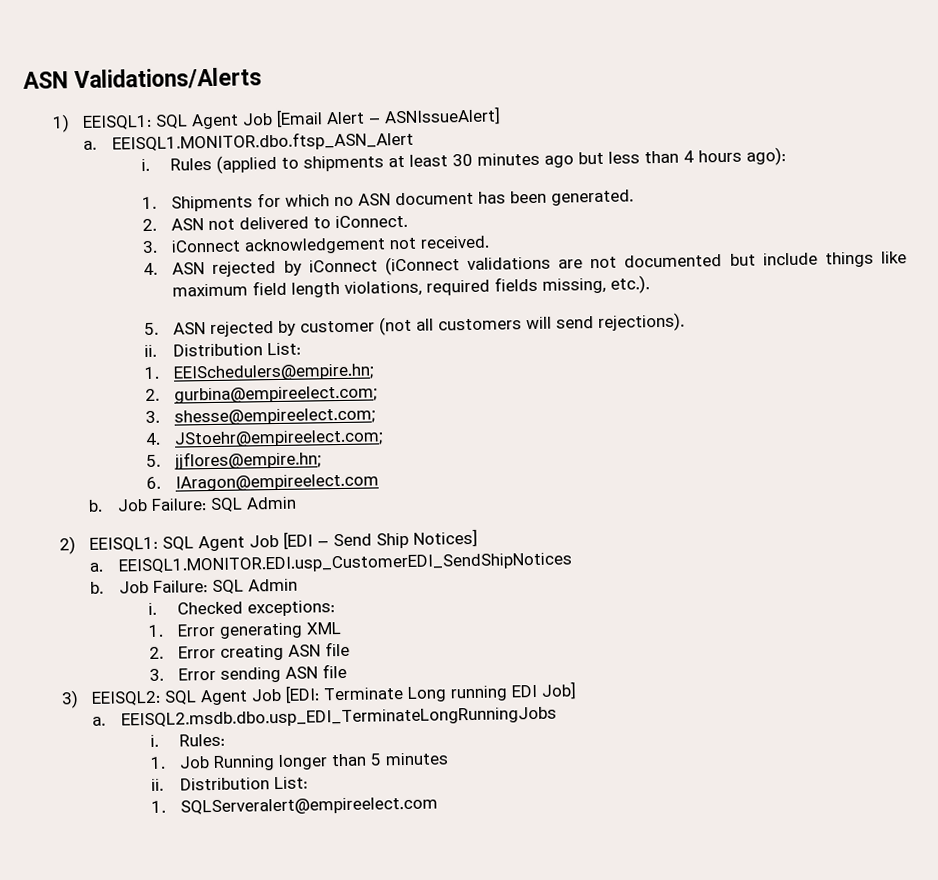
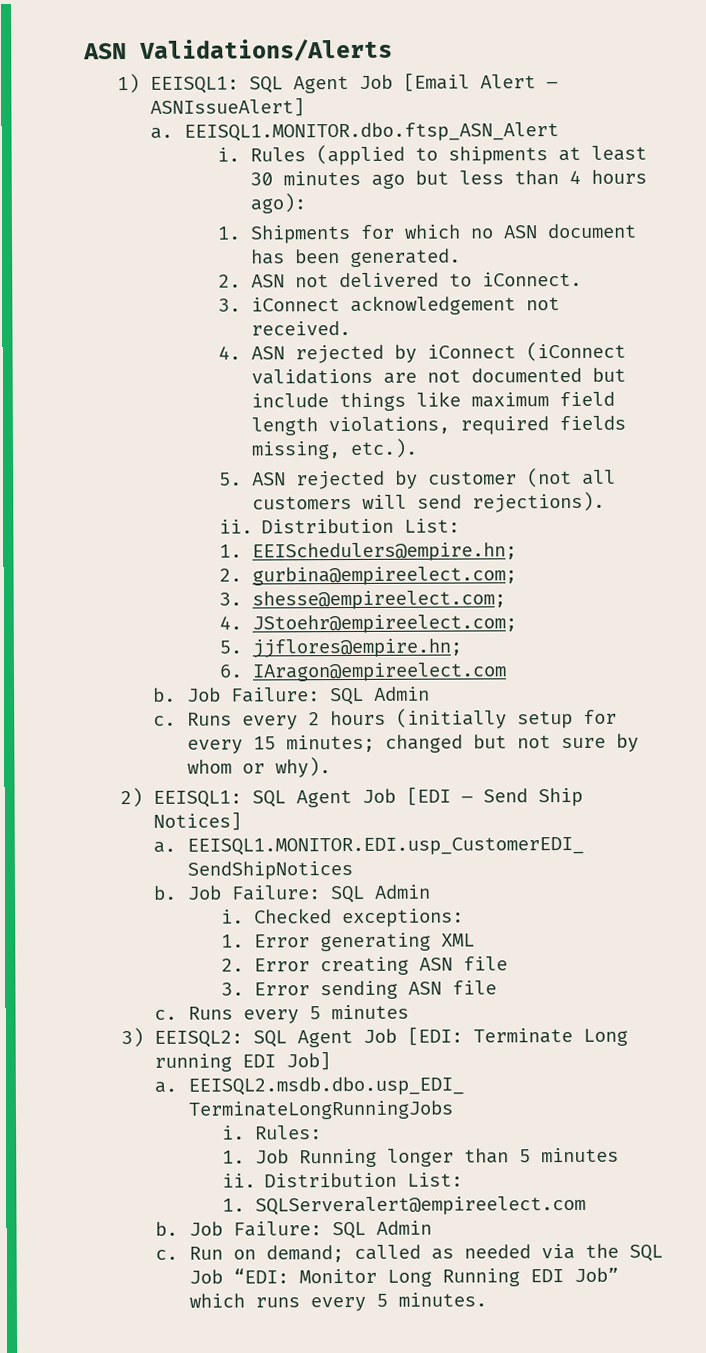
(297, 503) none -> [153,708,617,730] [186,733,639,754] [186,757,331,778] // c. Runs every 2 hours (initially setup for every 15 minutes; changed but not sure by whom or why).
(348, 671) none -> [154,1004,409,1024] // c. Runs every 5 minutes
(439, 806) none -> [155,1220,432,1240] [155,1243,663,1263] [188,1267,619,1287] [188,1292,487,1312] // b. Job Failure: SQL Admin // c. Run on demand; called as needed via the SQL Job “EDI: Monitor Long Running EDI Job” which runs every 5 minutes.

